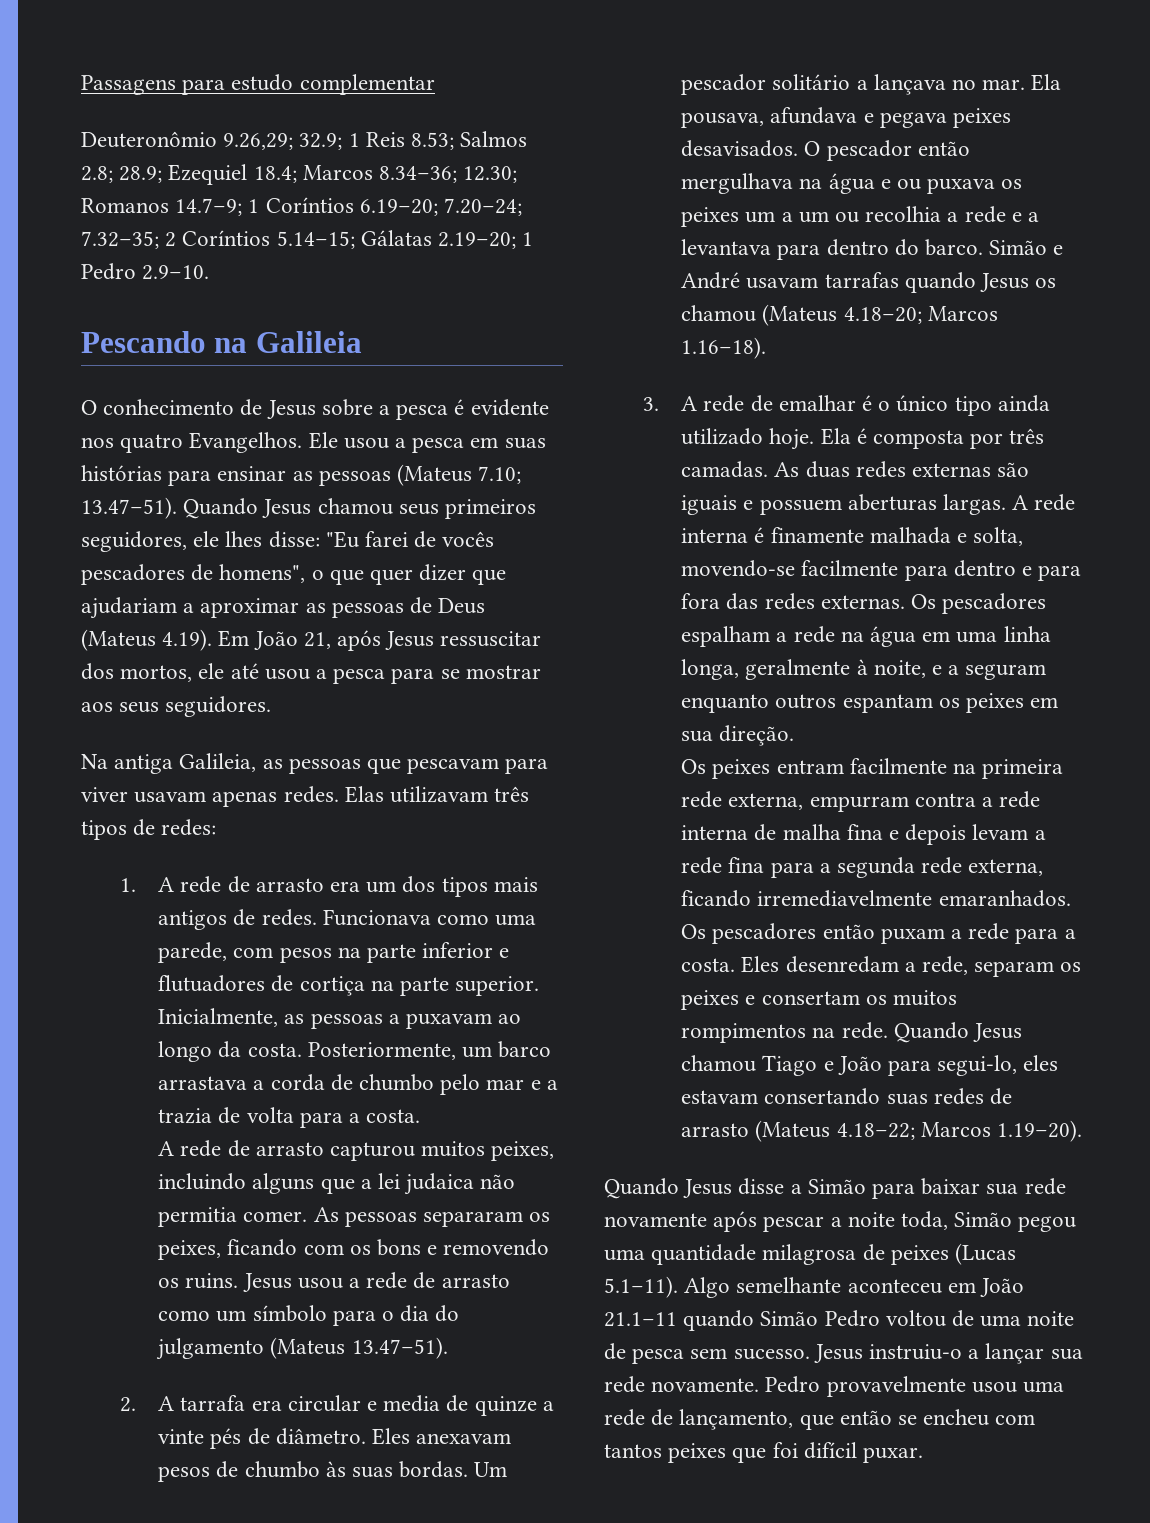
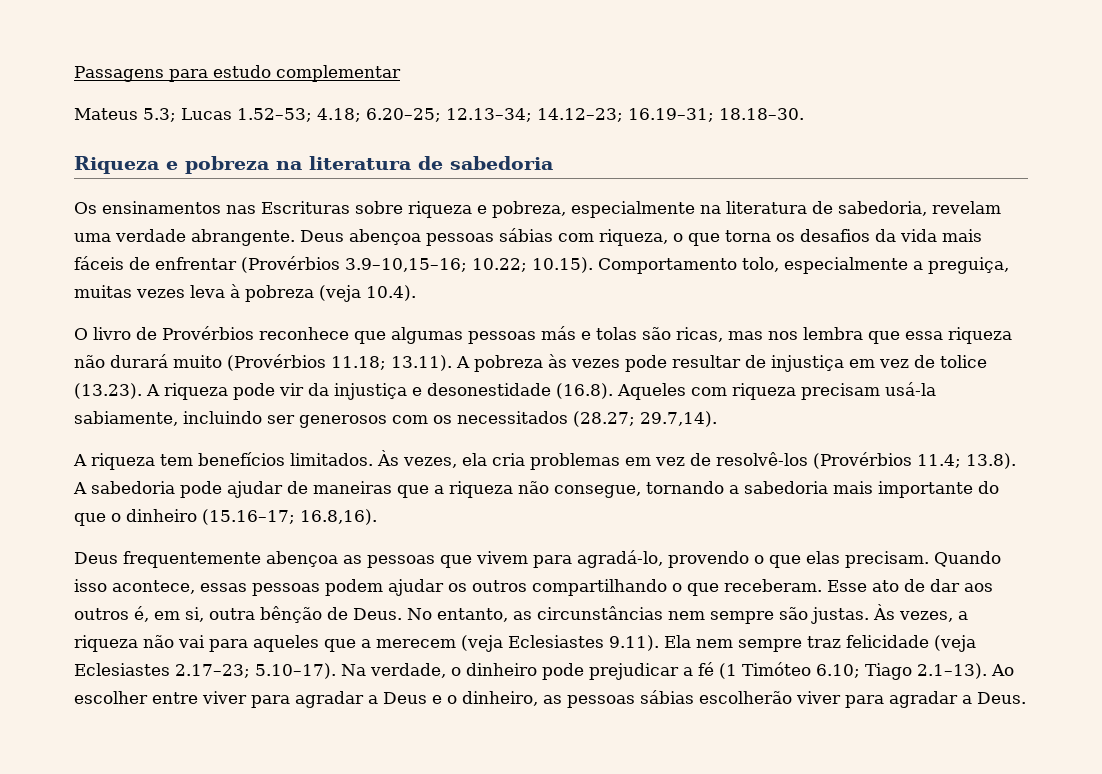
[81,131,528,150] [81,164,518,185] [81,197,523,216] [81,230,534,249] [81,263,210,280] [81,331,362,353] [81,399,549,420] [81,432,546,453] [81,464,522,486] [81,497,537,519] [81,531,495,552] [81,564,507,585] [81,597,486,619] [81,629,542,651] [81,663,541,684] [81,696,272,717] [81,753,549,774] [81,786,530,807] [81,819,217,840] [119,876,538,897] [158,909,537,930] [158,942,510,963] [158,975,540,996] [158,1008,522,1029] [158,1041,552,1062] [158,1074,558,1095] [158,1107,421,1128] [158,1140,555,1161] [158,1173,516,1195] [158,1207,551,1227] [158,1239,550,1260] [158,1272,510,1292] [158,1305,460,1326] [156,1337,448,1360] [119,1395,554,1416] [158,1428,512,1449] [158,1461,508,1482] [681,74,1062,95] [681,107,1012,128] [681,140,970,161] [681,173,1023,194] [681,206,1040,227] [681,239,1064,260] [681,272,1057,293] [681,304,998,326] [681,337,767,359] [642,395,1050,416] [681,428,1045,450] [681,461,1030,478] [681,494,1076,515] [681,527,1024,546] [681,560,1082,581] [681,593,1047,614] [681,626,1051,647] [681,659,1047,680] [681,693,1059,713] [681,725,795,746] [681,758,1064,779] [681,791,1041,812] [681,824,1046,845] [681,857,1044,878] [681,890,1071,907] [681,923,1076,944] [681,956,1082,977] [681,990,958,1010] [681,1022,1023,1043] [681,1055,1059,1076] [681,1088,1013,1105] [681,1120,1083,1142] [604,1178,1066,1199] [604,1211,1077,1232] [604,1243,1017,1265] [604,1276,1025,1298] [604,1310,1075,1331] [604,1343,1083,1364] [604,1376,1065,1397] [604,1409,1036,1430] [604,1442,924,1463] Deuteronômio 9.26,29; 32.9; 1 Reis 8.53; Salmos 2.8; 28.9; Ezequiel 18.4; Marcos 8.34–36; 12.30; Romanos 14.7–9; 1 Coríntios 6.19–20; 7.20–24; 7.32–35; 2 Coríntios 5.14–15; Gálatas 2.19–20; 1 Pedro 2.9–10. // Pescando na Galileia // O conhecimento de Jesus sobre a pesca é evidente nos quatro Evangelhos. Ele usou a pesca em suas histórias para ensinar as pessoas (Mateus 7.10; 13.47–51). Quando Jesus chamou seus primeiros seguidores, ele lhes disse: "Eu farei de vocês pescadores de homens", o que quer dizer que ajudariam a aproximar as pessoas de Deus (Mateus 4.19). Em João 21, após Jesus ressuscitar dos mortos, ele até usou a pesca para se mostrar aos seus seguidores. // Na antiga Galileia, as pessoas que pescavam para viver usavam apenas redes. Elas utilizavam três tipos de redes: // 1. A rede de arrasto era um dos tipos mais antigos de redes. Funcionava como uma parede, com pesos na parte inferior e flutuadores de cortiça na parte superior. Inicialmente, as pessoas a puxavam ao longo da costa. Posteriormente, um barco arrastava a corda de chumbo pelo mar e a trazia de volta para a costa. // A rede de arrasto capturou muitos peixes, incluindo alguns que a lei judaica não permitia comer. As pessoas separaram os peixes, ficando com os bons e removendo os ruins. Jesus usou a rede de arrasto como um símbolo para o dia do julgamento (Mateus 13.47–51). // 2. A tarrafa era circular e media de quinze a vinte pés de diâmetro. Eles anexavam pesos de chumbo às suas bordas. Um pescador solitário a lançava no mar. Ela pousava, afundava e pegava peixes desavisados. O pescador então mergulhava na água e ou puxava os peixes um a um ou recolhia a rede e a levantava para dentro do barco. Simão e André usavam tarrafas quando Jesus os chamou (Mateus 4.18–20; Marcos 1.16–18). // 3. A rede de emalhar é o único tipo ainda utilizado hoje. Ela é composta por três camadas. As duas redes externas são iguais e possuem aberturas largas. A rede interna é finamente malhada e solta, movendo-se facilmente para dentro e para fora das redes externas. Os pescadores espalham a rede na água em uma linha longa, geralmente à noite, e a seguram enquanto outros espantam os peixes em sua direção. // Os peixes entram facilmente na primeira rede externa, empurram contra a rede interna de malha fina e depois levam a rede fina para a segunda rede externa, ficando irremediavelmente emaranhados. Os pescadores então puxam a rede para a costa. Eles desenredam a rede, separam os peixes e consertam os muitos rompimentos na rede. Quando Jesus chamou Tiago e João para segui-lo, eles estavam consertando suas redes de arrasto (Mateus 4.18–22; Marcos 1.19–20). // Quando Jesus disse a Simão para baixar sua rede novamente após pescar a noite toda, Simão pegou uma quantidade milagrosa de peixes (Lucas 5.1–11). Algo semelhante aconteceu em João 21.1–11 quando Simão Pedro voltou de uma noite de pesca sem sucesso. Jesus instruiu-o a lançar sua rede novamente. Pedro provavelmente usou uma rede de lançamento, que então se encheu com tantos peixes que foi difícil puxar. -> [74,108,804,122] [74,156,553,174] [74,201,1001,218] [74,228,982,246] [74,256,1009,274] [74,284,416,302] [74,326,1012,344] [74,354,987,372] [74,382,936,400] [74,411,717,428] [73,450,1016,470] [73,481,999,498] [74,509,377,526] [74,550,1001,568] [74,579,993,596] [74,604,968,624] [74,635,976,652] [74,662,1014,680] [74,690,1026,708] Mateus 5.3; Lucas 1.52–53; 4.18; 6.20–25; 12.13–34; 14.12–23; 16.19–31; 18.18–30. // Riqueza e pobreza na literatura de sabedoria // Os ensinamentos nas Escrituras sobre riqueza e pobreza, especialmente na literatura de sabedoria, revelam uma verdade abrangente. Deus abençoa pessoas sábias com riqueza, o que torna os desafios da vida mais fáceis de enfrentar (Provérbios 3.9–10,15–16; 10.22; 10.15). Comportamento tolo, especialmente a preguiça, muitas vezes leva à pobreza (veja 10.4). // O livro de Provérbios reconhece que algumas pessoas más e tolas são ricas, mas nos lembra que essa riqueza não durará muito (Provérbios 11.18; 13.11). A pobreza às vezes pode resultar de injustiça em vez de tolice (13.23). A riqueza pode vir da injustiça e desonestidade (16.8). Aqueles com riqueza precisam usá-la sabiamente, incluindo ser generosos com os necessitados (28.27; 29.7,14). // A riqueza tem benefícios limitados. Às vezes, ela cria problemas em vez de resolvê-los (Provérbios 11.4; 13.8). A sabedoria pode ajudar de maneiras que a riqueza não consegue, tornando a sabedoria mais importante do que o dinheiro (15.16–17; 16.8,16). // Deus frequentemente abençoa as pessoas que vivem para agradá-lo, provendo o que elas precisam. Quando isso acontece, essas pessoas podem ajudar os outros compartilhando o que receberam. Esse ato de dar aos outros é, em si, outra bênção de Deus. No entanto, as circunstâncias nem sempre são justas. Às vezes, a riqueza não vai para aqueles que a merecem (veja Eclesiastes 9.11). Ela nem sempre traz felicidade (veja Eclesiastes 2.17–23; 5.10–17). Na verdade, o dinheiro pode prejudicar a fé (1 Timóteo 6.10; Tiago 2.1–13). Ao escolher entre viver para agradar a Deus e o dinheiro, as pessoas sábias escolherão viver para agradar a Deus.

